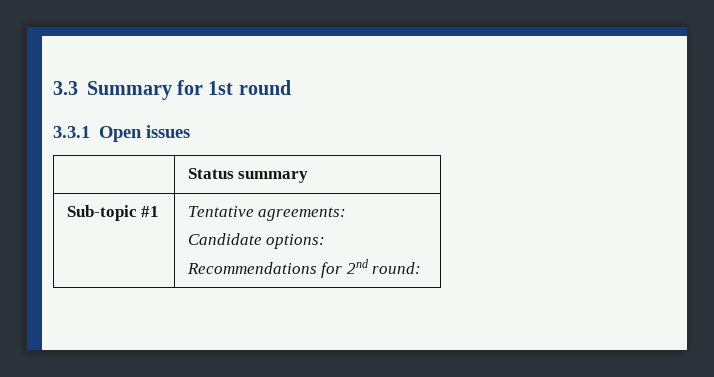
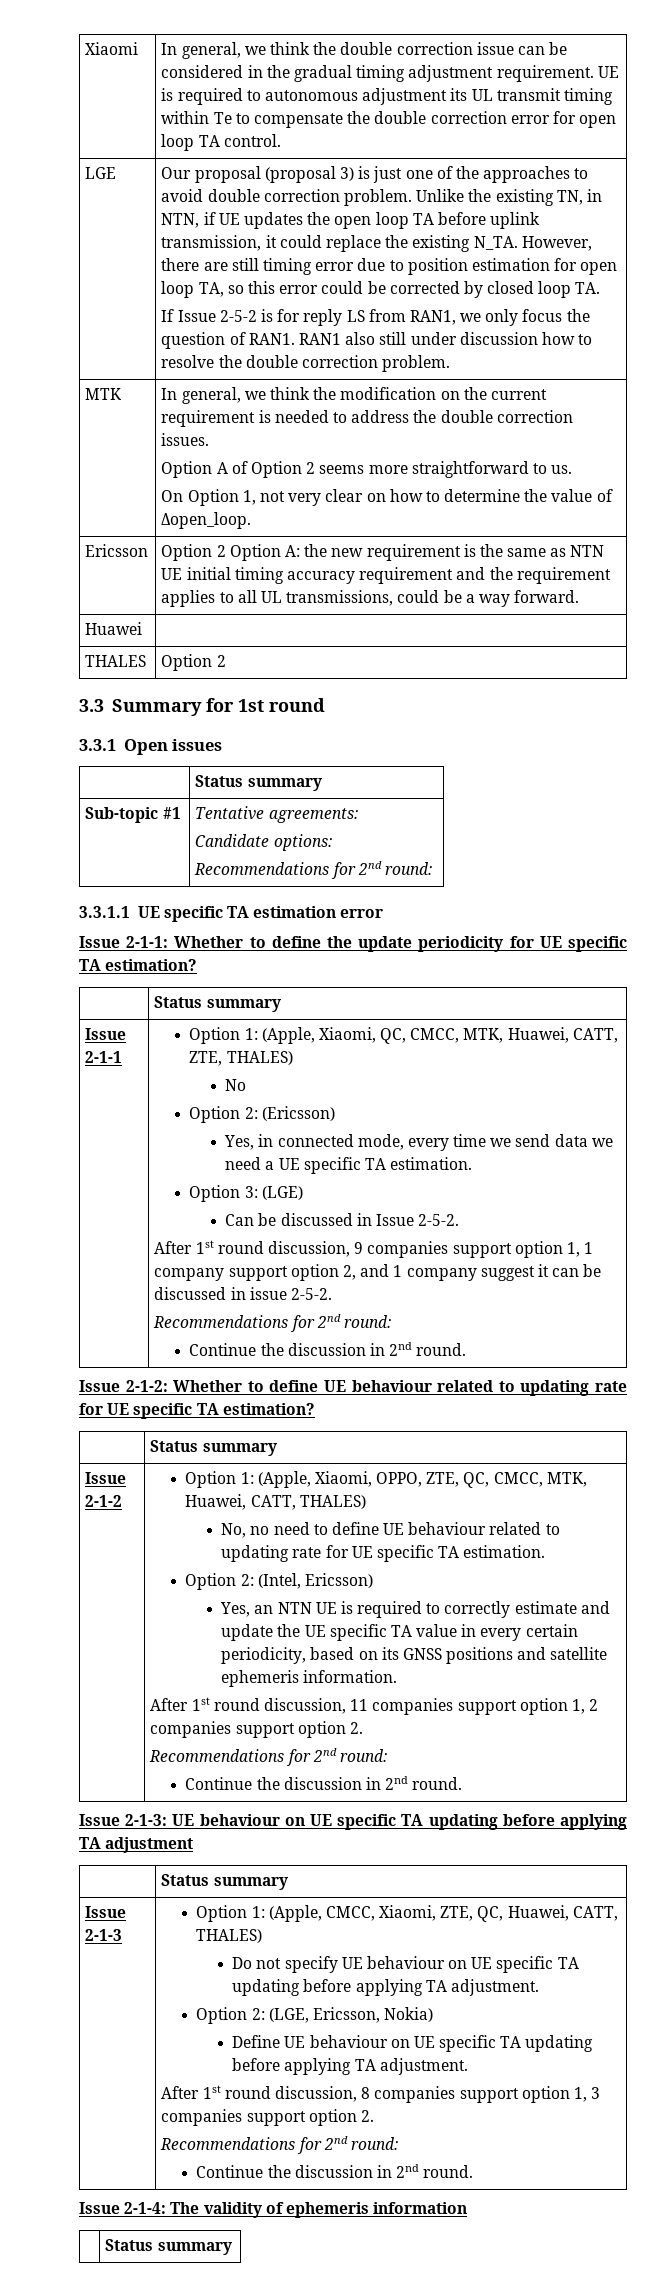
(53, 88) none -> [85,42,139,55] [161,42,568,59] [161,65,619,82] [161,88,613,105] [161,111,617,128] [161,134,281,151] [85,167,117,179] [161,166,589,183] [161,189,602,206] [161,212,541,229] [161,235,592,252] [161,258,618,275] [161,281,601,298] [161,309,590,326] [161,332,593,349] [161,355,451,372] [85,388,123,400] [161,387,547,404] [161,410,573,427] [161,433,210,446] [161,461,573,478] [161,489,613,506] [161,512,252,529] [85,544,149,557] [161,544,605,561] [161,567,611,584] [161,590,580,607] [85,622,143,635] [85,655,147,667] [161,654,226,671] Xiaomi | In general, we think the double correction issue can be considered in the gradual timing adjustment requirement. UE is required to autonomous adjustment its UL transmit timing within Te to compensate the double correction error for open loop TA control. // LGE | Our proposal (proposal 3) is just one of the approaches to avoid double correction problem. Unlike the existing TN, in NTN, if UE updates the open loop TA before uplink transmission, it could replace the existing N_TA. However, there are still timing error due to position estimation for open loop TA, so this error could be corrected by closed loop TA. // If Issue 2-5-2 is for reply LS from RAN1, we only focus the question of RAN1. RAN1 also still under discussion how to resolve the double correction problem. // MTK | In general, we think the modification on the current requirement is needed to address the double correction issues. // Option A of Option 2 seems more straightforward to us. // On Option 1, not very clear on how to determine the value of Δopen_loop. // Ericsson | Option 2 Option A: the new requirement is the same as NTN UE initial timing accuracy requirement and the requirement applies to all UL transmissions, could be a way forward. // Huawei | // THALES | Option 2 //
(422, 268) none -> [79,906,384,922] [79,936,627,952] [79,959,198,971] [154,996,281,1012] [85,1028,127,1040] [85,1051,123,1063] [189,1027,618,1044] [189,1051,293,1066] [225,1079,247,1091] [189,1106,335,1123] [224,1134,613,1151] [225,1157,473,1174] [189,1185,303,1202] [225,1213,460,1226] [154,1240,594,1258] [154,1264,602,1281] [154,1287,332,1300] [153,1314,391,1332] [189,1342,467,1356] [79,1380,628,1396] [79,1403,315,1419] [150,1440,277,1456] [85,1472,127,1484] [85,1495,123,1507] [185,1471,587,1488] [185,1494,366,1510] [221,1522,560,1538] [221,1545,546,1562] [185,1573,373,1590] [220,1601,610,1618] [221,1624,578,1641] [221,1647,608,1664] [221,1670,398,1687] [150,1697,599,1715] [150,1721,363,1738] [149,1748,387,1766] [185,1776,463,1790] [79,1814,627,1830] [79,1837,194,1853] [161,1874,288,1890] [85,1906,127,1918] [85,1929,123,1941] [196,1905,618,1922] [196,1929,263,1943] [232,1956,579,1973] [232,1979,539,1996] [196,2007,434,2024] [232,2035,594,2052] [232,2058,468,2075] [161,2085,601,2103] [161,2109,374,2126] [160,2136,398,2154] [196,2164,474,2178] [79,2202,468,2218] [105,2239,232,2255] // 3.3.1.1 UE specific TA estimation error // Issue 2-1-1: Whether to define the update periodicity for UE specific TA estimation? // | Status summary // Issue 2-1-1 | Option 1: (Apple, Xiaomi, QC, CMCC, MTK, Huawei, CATT, ZTE, THALES) // No // Option 2: (Ericsson) // Yes, in connected mode, every time we send data we need a UE specific TA estimation. // Option 3: (LGE) // Can be discussed in Issue 2-5-2. // After 1st round discussion, 9 companies support option 1, 1 company support option 2, and 1 company suggest it can be discussed in issue 2-5-2. // Recommendations for 2nd round: // Continue the discussion in 2nd round. // Issue 2-1-2: Whether to define UE behaviour related to updating rate for UE specific TA estimation? // | Status summary // Issue 2-1-2 | Option 1: (Apple, Xiaomi, OPPO, ZTE, QC, CMCC, MTK, Huawei, CATT, THALES) // No, no need to define UE behaviour related to updating rate for UE specific TA estimation. // Option 2: (Intel, Ericsson) // Yes, an NTN UE is required to correctly estimate and update the UE specific TA value in every certain periodicity, based on its GNSS positions and satellite ephemeris information. // After 1st round discussion, 11 companies support option 1, 2 companies support option 2. // Recommendations for 2nd round: // Continue the discussion in 2nd round. // Issue 2-1-3: UE behaviour on UE specific TA updating before applying TA adjustment // | Status summary // Issue 2-1-3 | Option 1: (Apple, CMCC, Xiaomi, ZTE, QC, Huawei, CATT, THALES) // Do not specify UE behaviour on UE specific TA updating before applying TA adjustment. // Option 2: (LGE, Ericsson, Nokia) // Define UE behaviour on UE specific TA updating before applying TA adjustment. // After 1st round discussion, 8 companies support option 1, 3 companies support option 2. // Recommendations for 2nd round: // Continue the discussion in 2nd round. // Issue 2-1-4: The validity of ephemeris information // | Status summary

